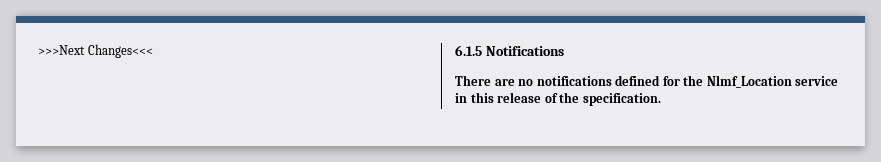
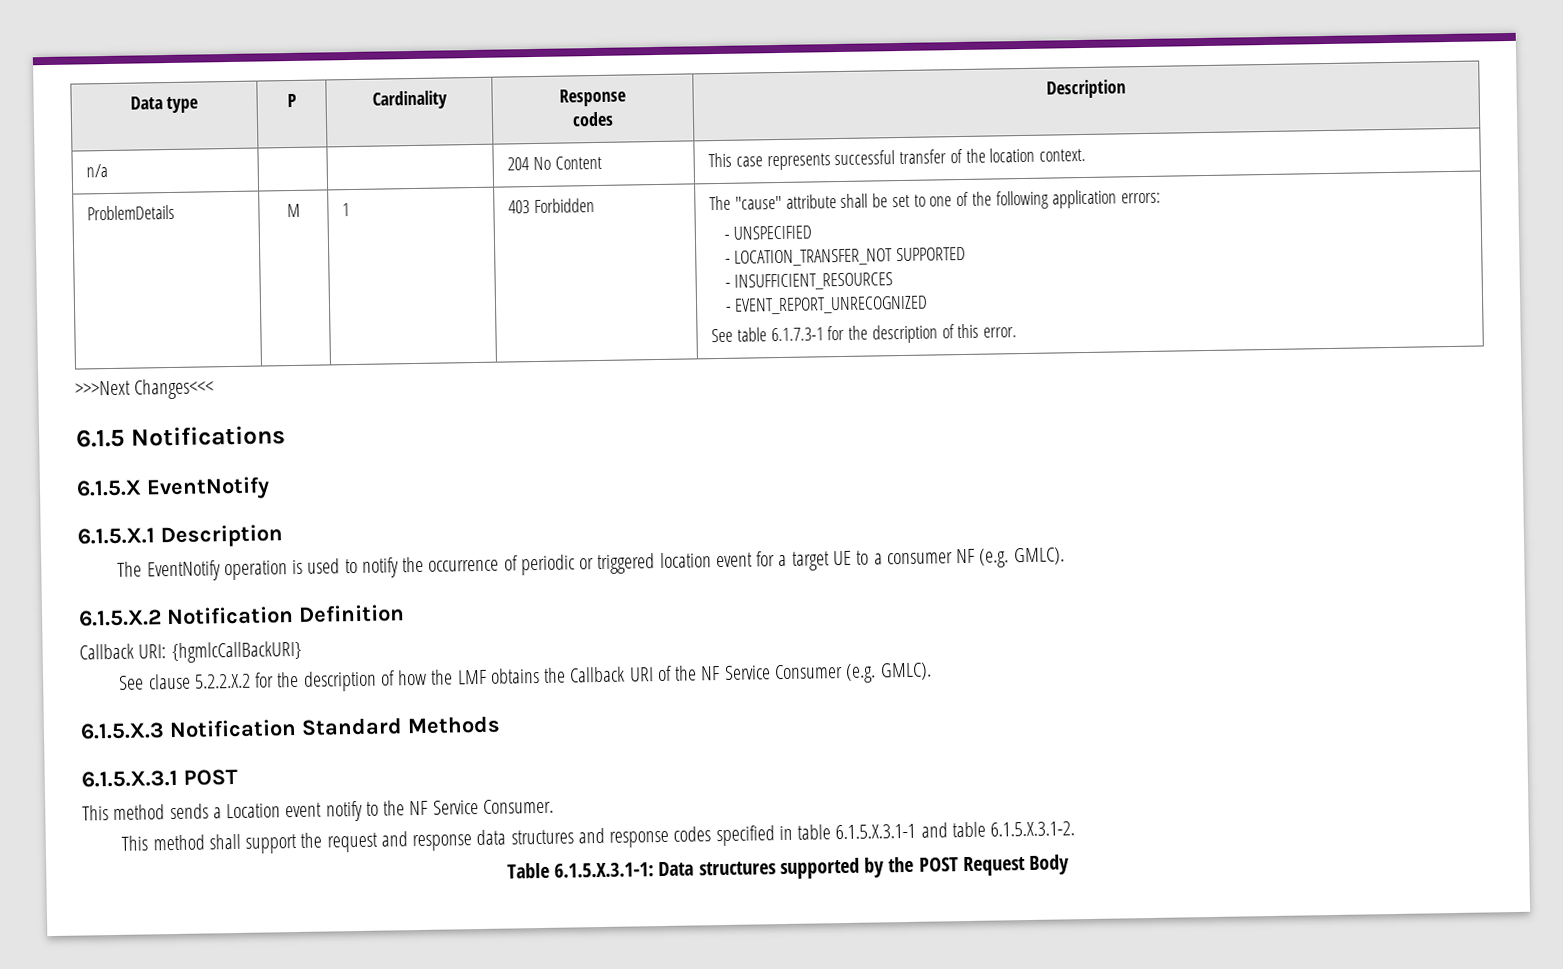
[38,44,153,58] [455,45,564,56] [455,75,839,88] [455,92,661,106] >>>Next Changes<<< // 6.1.5 Notifications // There are no notifications defined for the Nlmf_Location service in this release of the specification. -> [129,96,199,114] [286,93,297,108] [371,90,448,110] [559,88,626,107] [572,111,614,127] [1046,79,1126,99] [86,163,109,178] [507,155,602,171] [708,147,1087,171] [87,204,176,221] [287,203,300,218] [342,203,351,217] [508,198,595,214] [709,189,1161,211] [723,225,813,240] [724,246,967,267] [724,272,894,291] [725,295,929,315] [711,323,1018,344] [75,378,215,400] [76,425,286,448] [76,476,270,501] [77,524,283,549] [117,547,1065,582] [78,604,405,627] [79,640,302,664] [119,662,932,692] [80,715,501,740] [81,768,238,788] [82,798,554,822] [121,821,1076,854] [506,854,1070,880] Data type | P | Cardinality | Response // codes | Description // n/a | | | 204 No Content | This case represents successful transfer of the location context. // ProblemDetails | M | 1 | 403 Forbidden | The "cause" attribute shall be set to one of the following application errors: // - UNSPECIFIED // - LOCATION_TRANSFER_NOT SUPPORTED // - INSUFFICIENT_RESOURCES // - EVENT_REPORT_UNRECOGNIZED // See table 6.1.7.3-1 for the description of this error. // >>>Next Changes<<< // 6.1.5 Notifications // 6.1.5.X EventNotify // 6.1.5.X.1 Description // The EventNotify operation is used to notify the occurrence of periodic or triggered location event for a target UE to a consumer NF (e.g. GMLC). // 6.1.5.X.2 Notification Definition // Callback URI: {hgmlcCallBackURI} // See clause 5.2.2.X.2 for the description of how the LMF obtains the Callback URI of the NF Service Consumer (e.g. GMLC). // 6.1.5.X.3 Notification Standard Methods // 6.1.5.X.3.1 POST // This method sends a Location event notify to the NF Service Consumer. // This method shall support the request and response data structures and response codes specified in table 6.1.5.X.3.1-1 and table 6.1.5.X.3.1-2. // Table 6.1.5.X.3.1-1: Data structures supported by the POST Request Body

